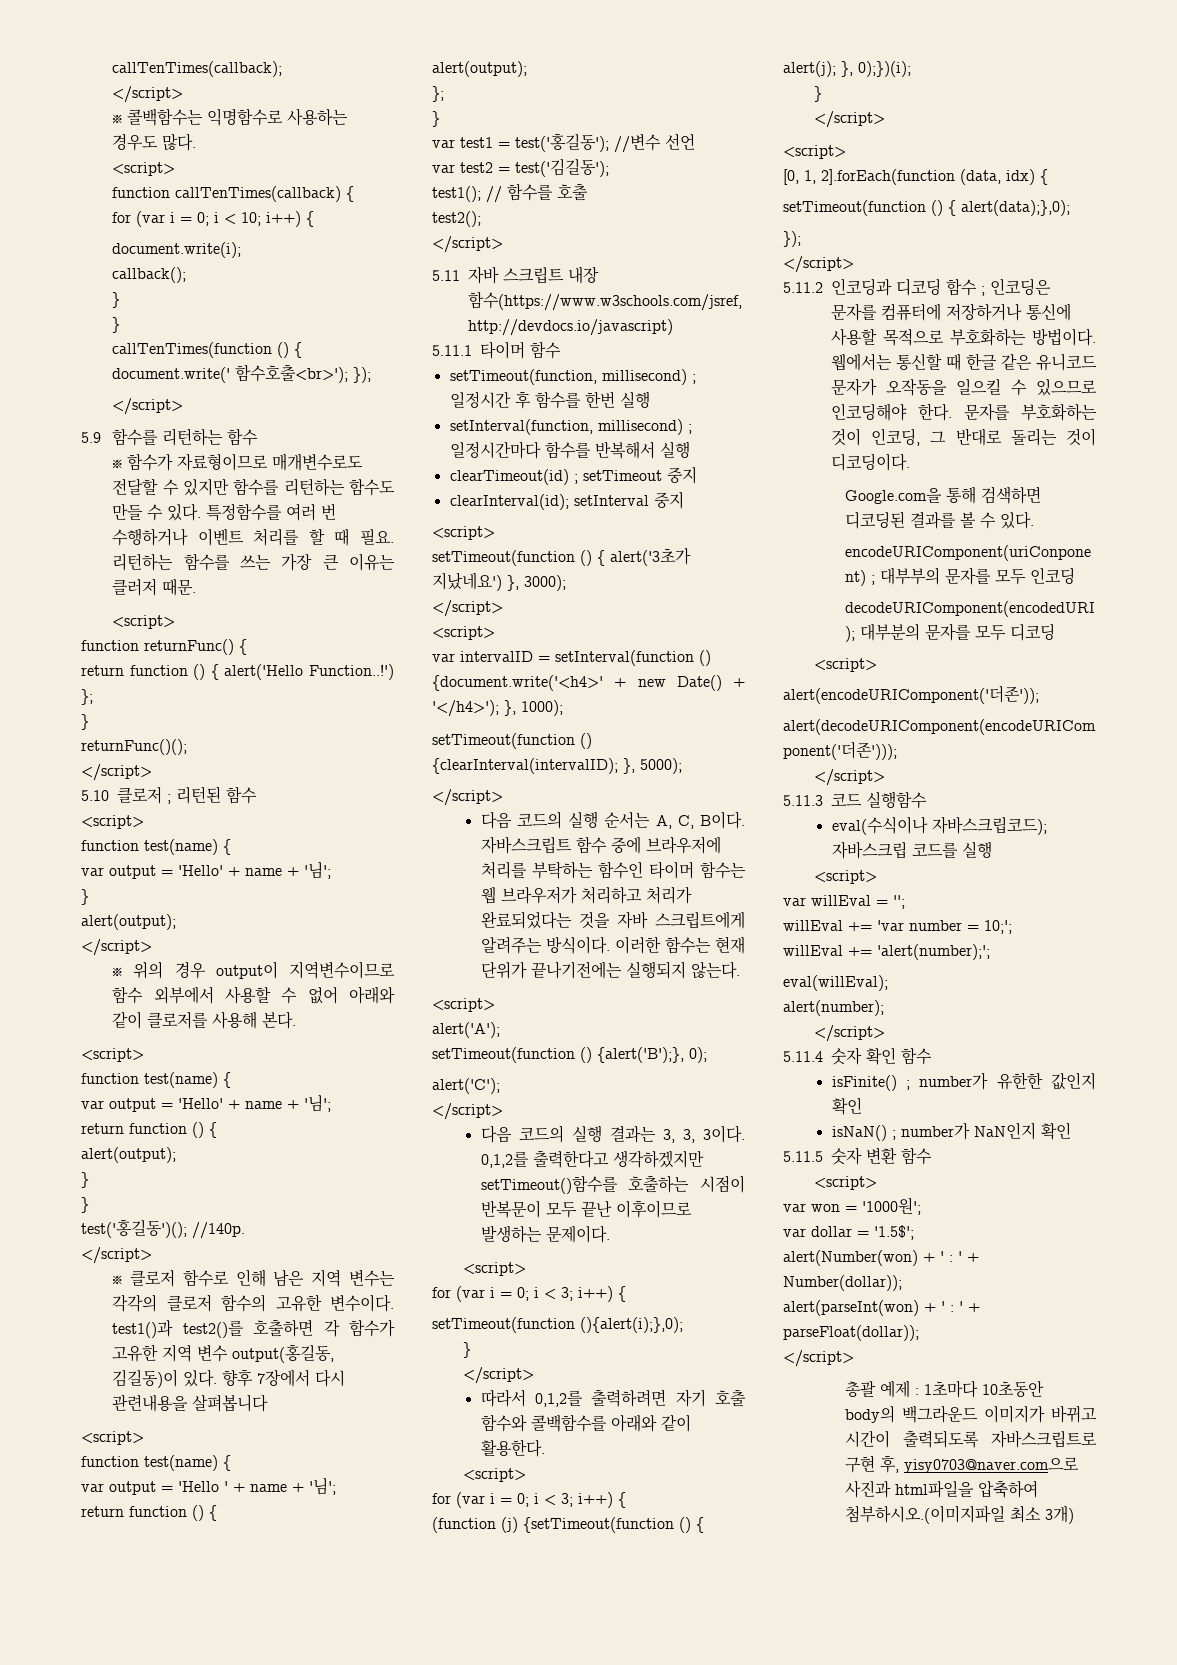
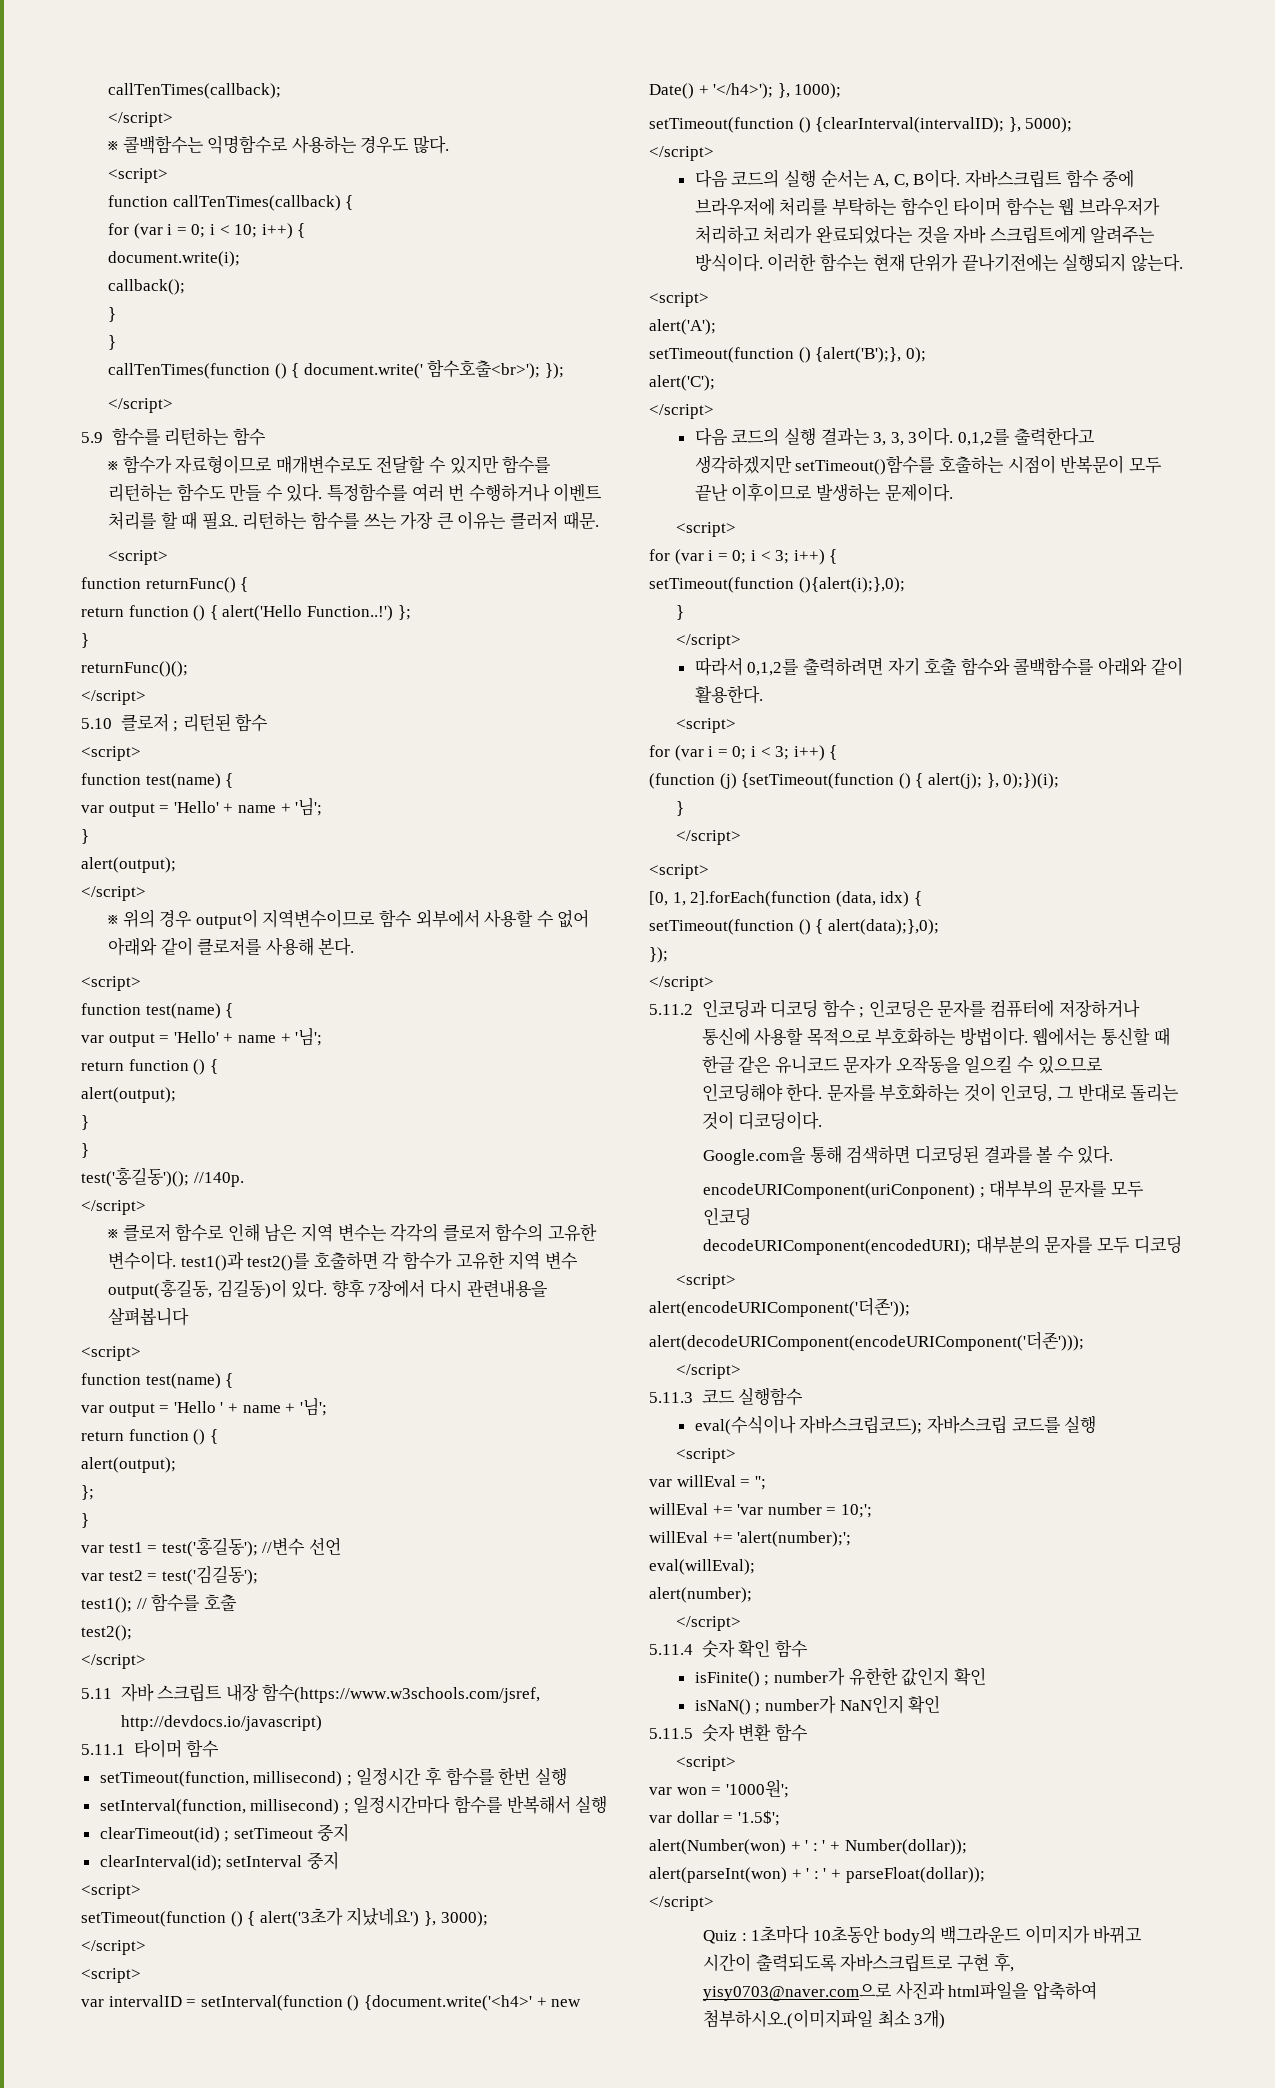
[845,1380,911,1398] 총괄 예제 -> [703,1930,738,1944] Quiz

